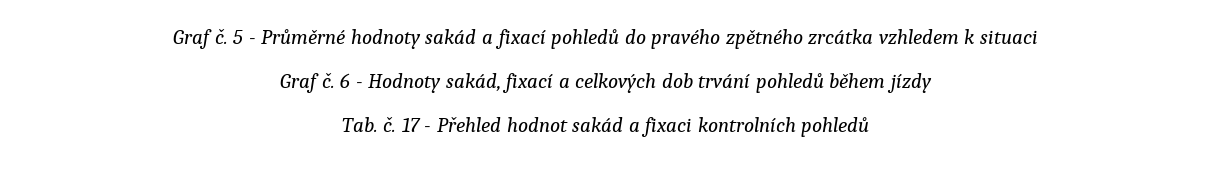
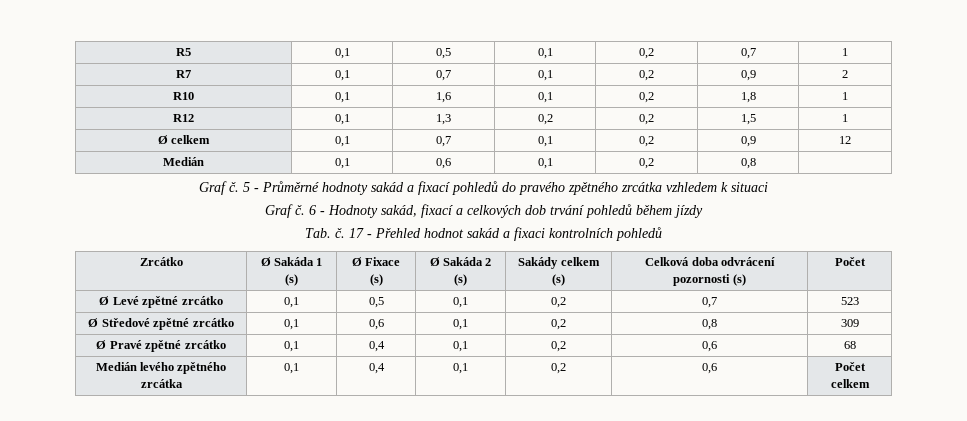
(173, 39) none -> [176,48,191,56] [334,48,350,59] [436,48,451,59] [537,48,553,59] [639,48,654,59] [740,48,756,59] [842,48,848,56] [176,70,191,78] [334,70,350,81] [436,70,451,81] [537,70,553,81] [639,70,654,81] [740,70,756,81] [842,70,848,78] [173,92,194,100] [334,92,350,103] [436,92,451,103] [537,92,553,103] [639,92,654,103] [740,92,756,103] [842,92,848,100] [173,114,194,122] [334,114,350,125] [436,114,451,125] [537,114,553,125] [639,114,654,125] [740,114,756,125] [842,114,848,122] [157,135,211,144] [334,136,350,147] [436,136,451,147] [537,136,553,147] [639,136,654,147] [740,136,756,147] [839,136,851,144] [163,157,204,166] [334,158,350,169] [436,158,451,169] [537,158,553,169] [639,158,654,169] [740,158,756,169] R5 | 0,1 | 0,5 | 0,1 | 0,2 | 0,7 | 1 // R7 | 0,1 | 0,7 | 0,1 | 0,2 | 0,9 | 2 // R10 | 0,1 | 1,6 | 0,1 | 0,2 | 1,8 | 1 // R12 | 0,1 | 1,3 | 0,2 | 0,2 | 1,5 | 1 // Ø celkem | 0,1 | 0,7 | 0,1 | 0,2 | 0,9 | 12 // Medián | 0,1 | 0,6 | 0,1 | 0,2 | 0,8 | //
(870, 127) none -> [139,257,183,266] [260,257,323,266] [285,274,298,286] [351,257,401,266] [369,274,383,286] [429,257,492,266] [454,274,467,286] [518,257,600,269] [552,274,565,286] [645,257,775,266] [673,274,746,286] [834,257,866,266] [99,296,223,308] [284,297,299,308] [368,297,384,308] [453,297,468,308] [551,297,566,308] [702,297,717,308] [840,297,859,305] [88,318,234,330] [284,319,299,330] [368,319,384,330] [453,319,468,330] [551,319,566,330] [702,319,717,330] [840,319,859,327] [96,340,226,352] [284,341,299,352] [368,341,385,352] [453,341,468,352] [551,341,566,352] [702,341,717,352] [843,341,856,349] [95,362,227,374] [140,379,183,388] [284,363,299,374] [368,363,385,374] [453,363,468,374] [551,363,566,374] [702,363,717,374] [834,362,866,371] [830,379,870,388] // Zrcátko | Ø Sakáda 1 (s) | Ø Fixace (s) | Ø Sakáda 2 (s) | Sakády celkem (s) | Celková doba odvrácení pozornosti (s) | Počet // Ø Levé zpětné zrcátko | 0,1 | 0,5 | 0,1 | 0,2 | 0,7 | 523 // Ø Středové zpětné zrcátko | 0,1 | 0,6 | 0,1 | 0,2 | 0,8 | 309 // Ø Pravé zpětné zrcátko | 0,1 | 0,4 | 0,1 | 0,2 | 0,6 | 68 // Medián levého zpětného zrcátka | 0,1 | 0,4 | 0,1 | 0,2 | 0,6 | Počet celkem

